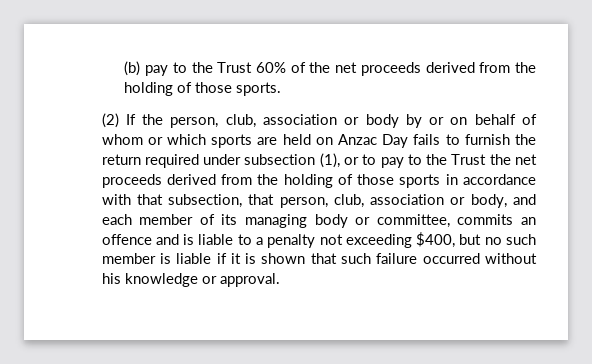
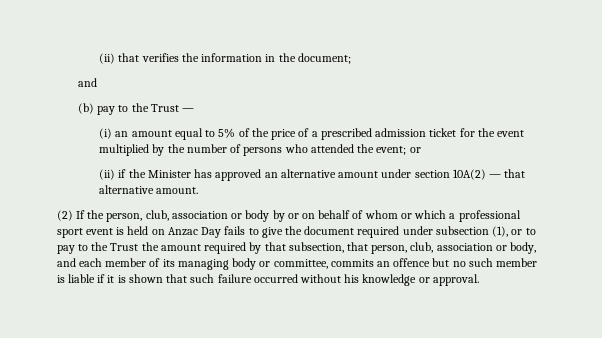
(124, 68) none -> [99,53,351,64] [77,78,97,87] (ii) that verifies the information in the document; // and //
[255,62,537,76] [124,82,282,96] 60% of the net proceeds derived from the holding of those sports. -> [182,108,195,112] [99,128,524,140] [99,144,421,156] [99,169,526,181] [99,185,199,194] — // (i) an amount equal to 5% of the price of a prescribed admission ticket for the event multiplied by the number of persons who attended the event; or // (ii) if the Minister has approved an alternative amount under section 10A(2) — that alternative amount.
[211,134,278,148] sports are -> [449,210,521,222] [56,227,125,238] a professional sport event is
[464,134,536,145] [101,154,141,165] furnish the return -> [261,226,355,238] give the document
[514,154,537,165] [101,174,536,188] [101,194,131,205] net proceeds derived from the holding of those sports in accordance with -> [160,242,262,254] amount required by
[155,232,456,248] and is liable to a penalty not exceeding $400, -> (431, 262) none

